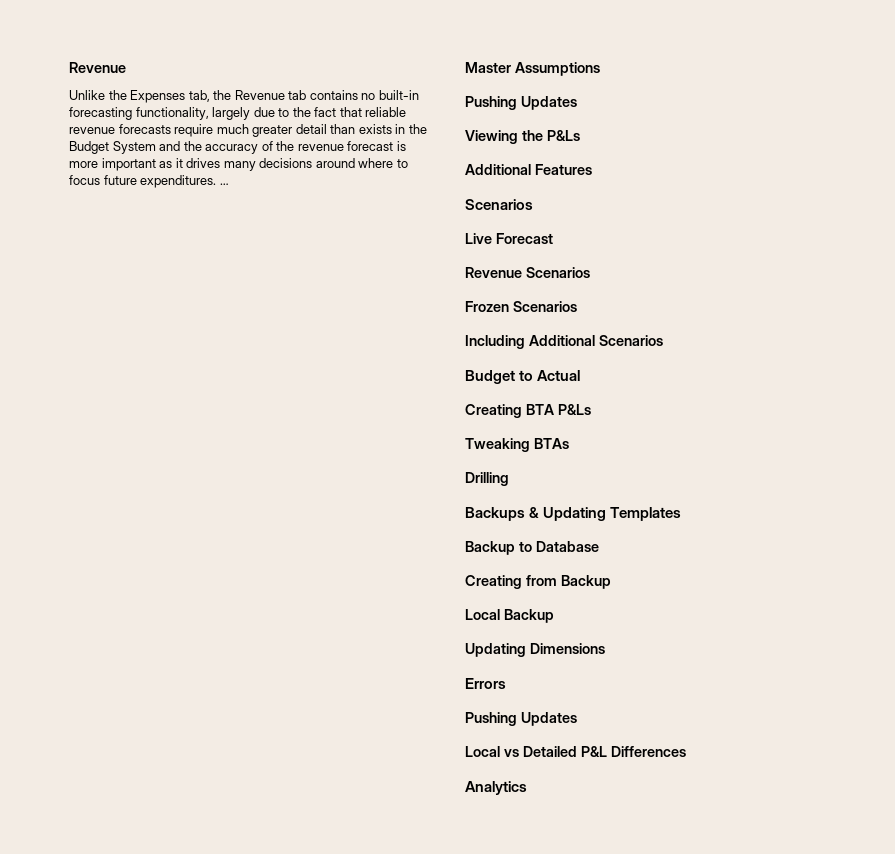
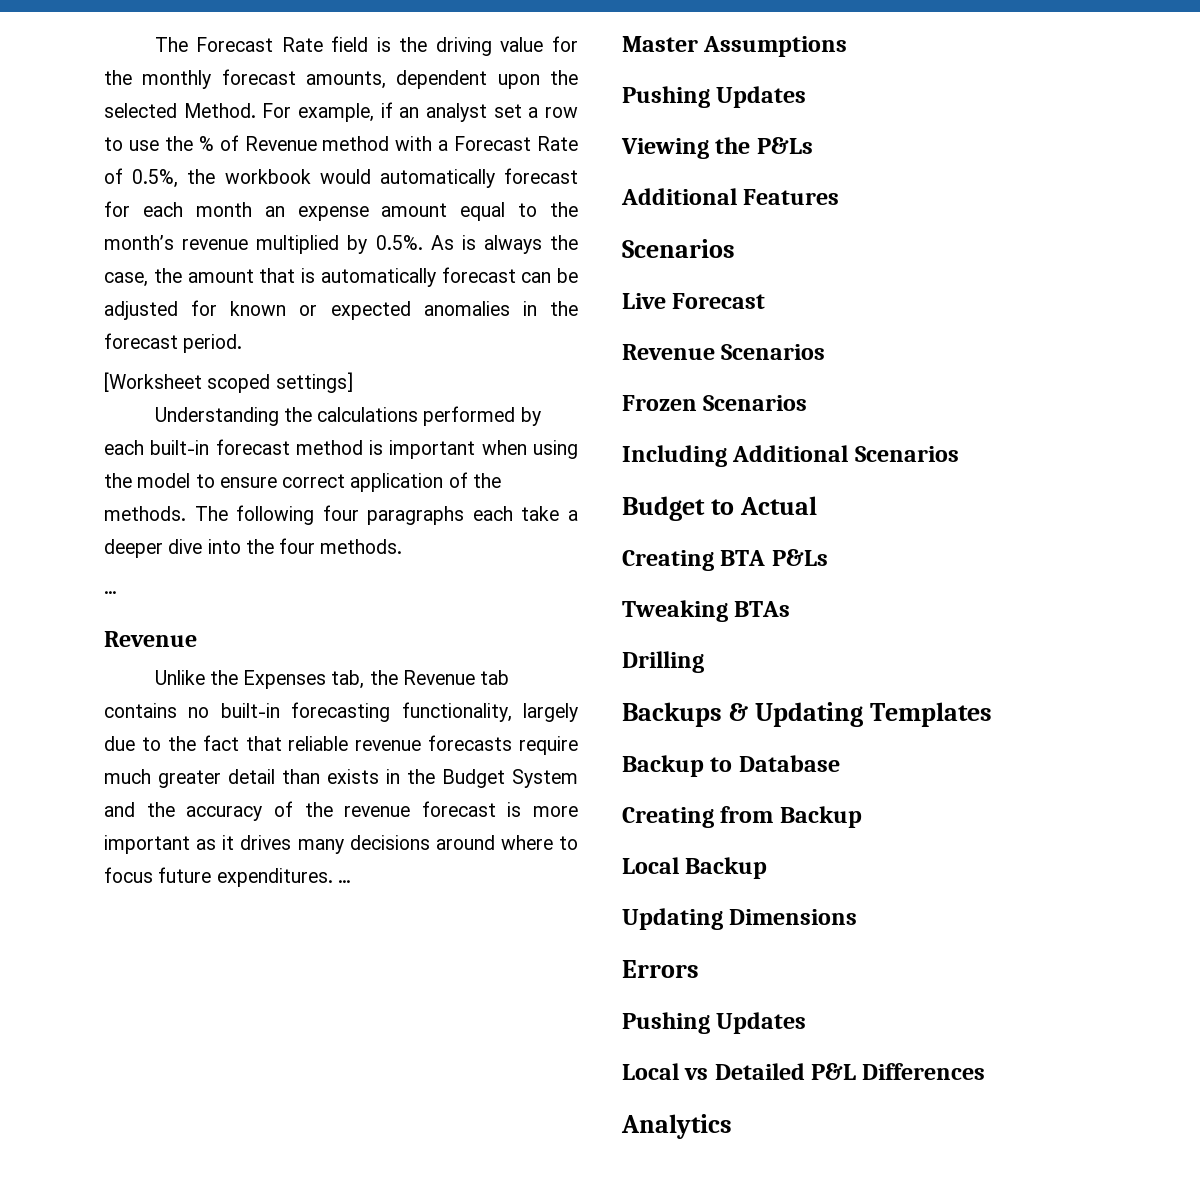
(69, 67) none -> [154,36,578,56] [104,69,578,89] [104,102,579,122] [104,135,578,151] [104,168,578,188] [104,201,578,221] [104,235,578,254] [104,267,578,287] [104,300,578,320] [104,333,243,353] [104,372,353,393] [154,406,541,426] [104,439,578,459] [104,472,501,492] [104,505,578,525] [104,538,403,558] [104,591,117,594] The Forecast Rate field is the driving value for the monthly forecast amounts, dependent upon the selected Method. For example, if an analyst set a row to use the % of Revenue method with a Forecast Rate of 0.5%, the workbook would automatically forecast for each month an expense amount equal to the month’s revenue multiplied by 0.5%. As is always the case, the amount that is automatically forecast can be adjusted for known or expected anomalies in the forecast period. // [Worksheet scoped settings] // Understanding the calculations performed by each built-in forecast method is important when using the model to ensure correct application of the methods. The following four paragraphs each take a deeper dive into the four methods. // … //

